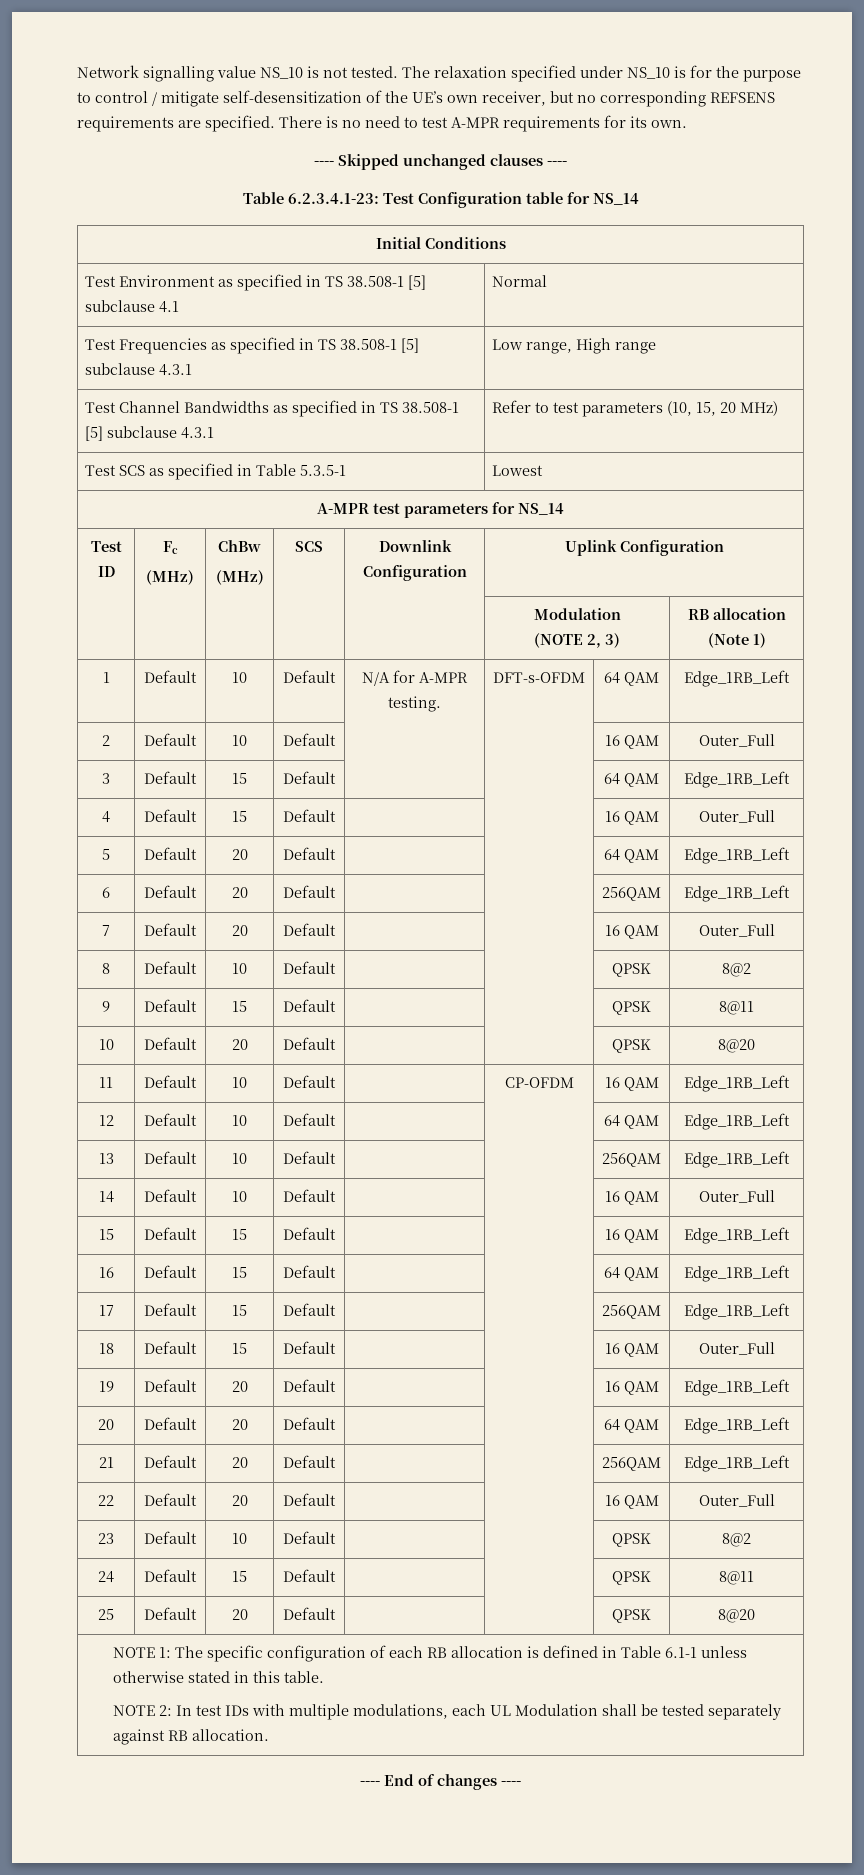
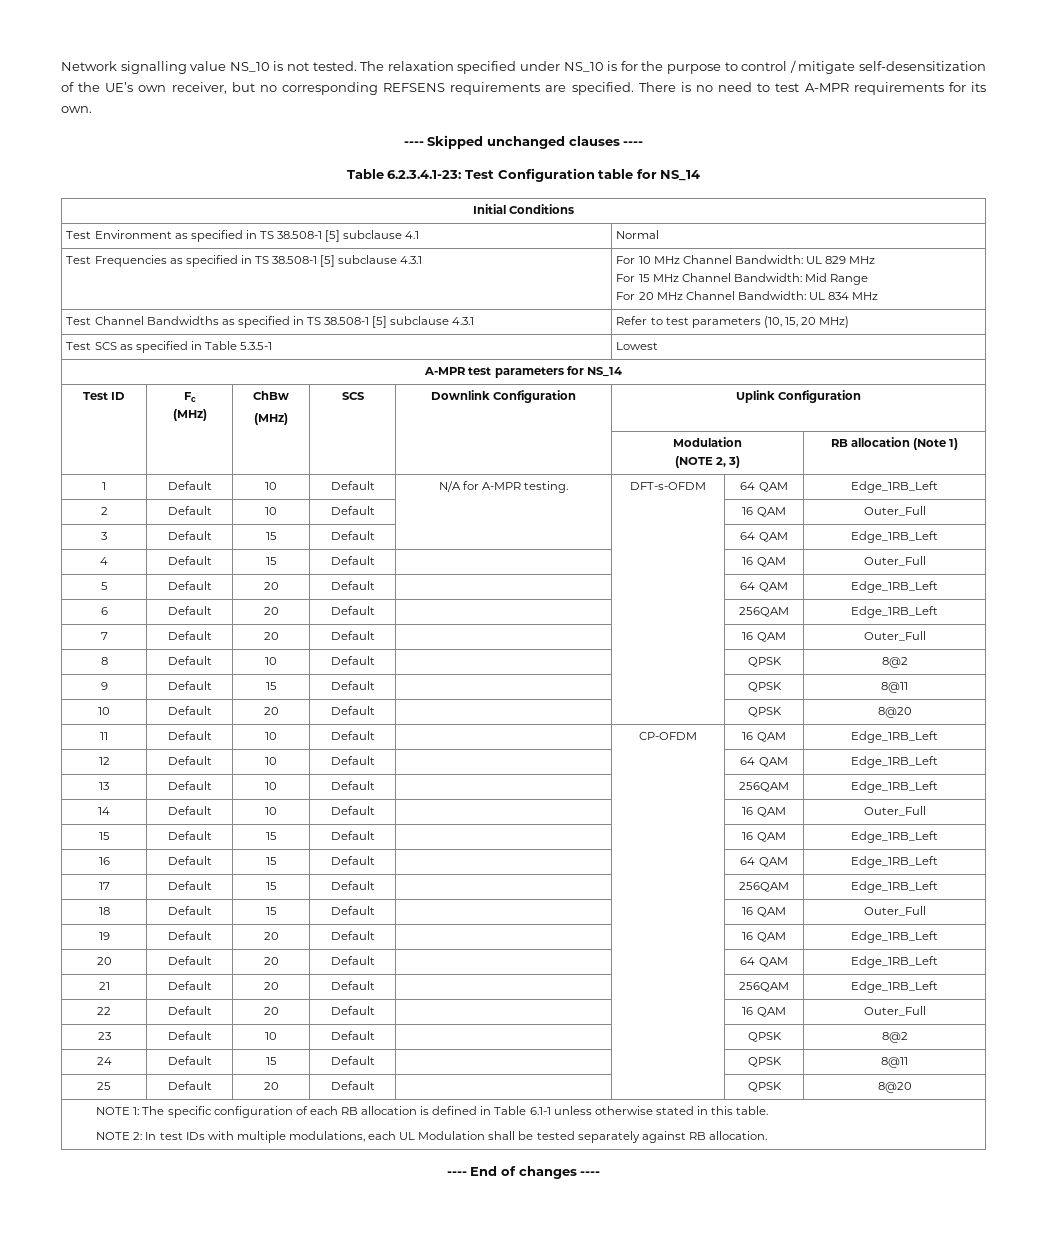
[491,338,656,354] Low range, High range -> [616,255,876,264] [616,273,869,285] [616,291,879,300] For 10 MHz Channel Bandwidth: UL 829 MHz // For 15 MHz Channel Bandwidth: Mid Range // For 20 MHz Channel Bandwidth: UL 834 MHz

